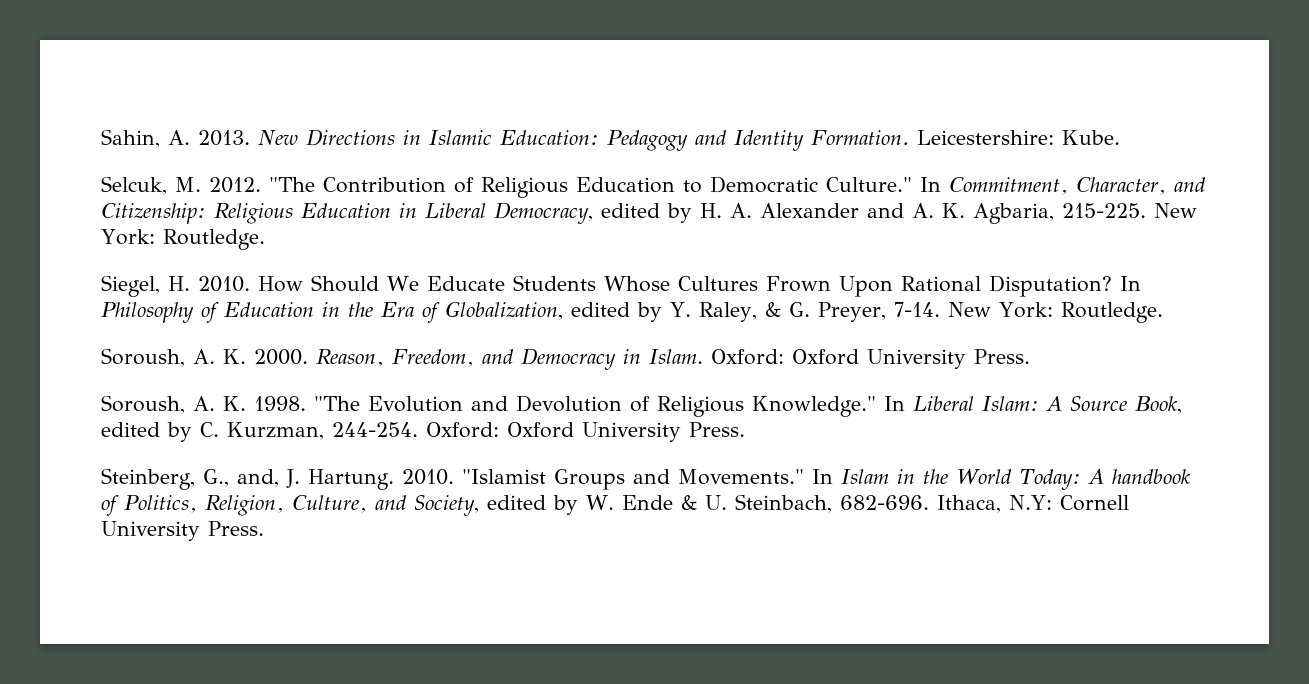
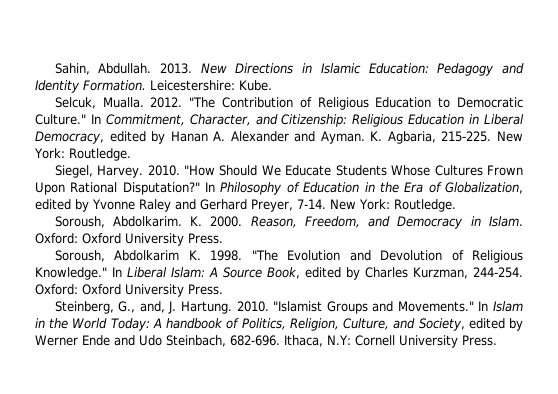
[168,130,190,145] A. -> [98,63,152,74] Abdullah.
[175,177,201,192] M. -> [102,97,144,108] Mualla.
[700,203,722,218] H. -> [170,131,208,142] Hanan
[912,203,934,218] A. -> [320,131,365,144] Ayman.
[168,276,303,292] H. 2010. How -> [97,165,215,178] Harvey. 2010. "How
[988,275,1112,297] Disputation? -> [122,182,200,195] Disputation?"
[670,302,810,322] Y. Raley, & G. -> [92,199,247,212] Yvonne Raley and Gerhard
[193,349,215,364] A. -> [112,216,182,227] Abdolkarim.
[193,396,215,411] A. -> [114,250,180,261] Abdolkarim
[200,422,219,437] C. -> [365,267,408,278] Charles
[585,495,727,510] W. Ende & U. -> [35,335,162,346] Werner Ende and Udo

